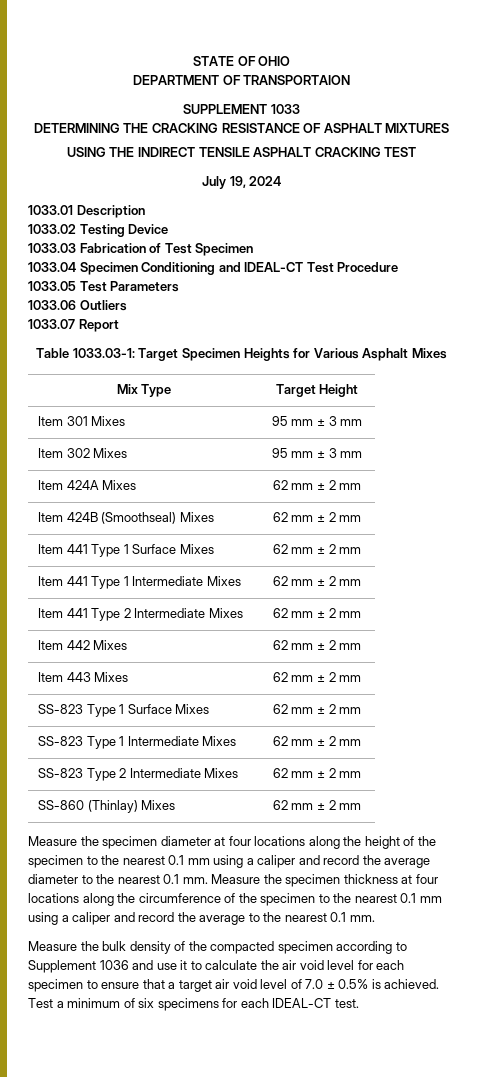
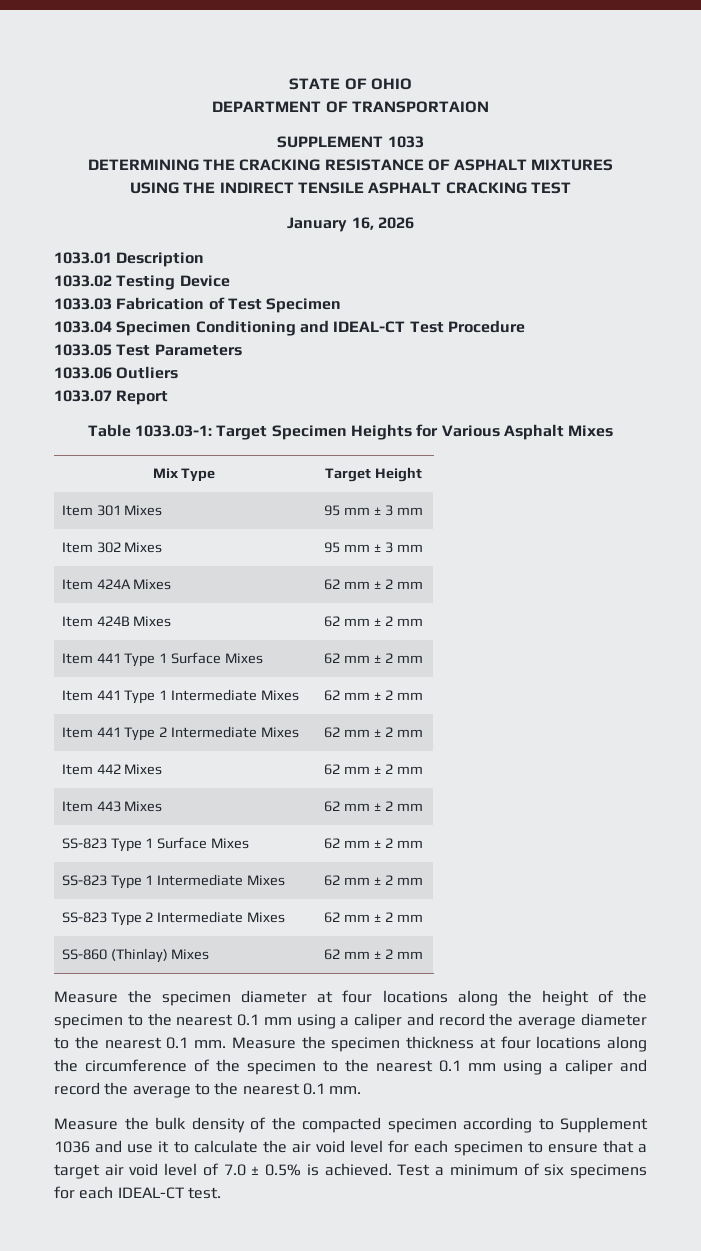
[201,176,282,189] July 19, 2024 -> [287,217,414,232] January 16, 2026
[101,512,177,524] (Smoothseal) -> (130, 621) none

